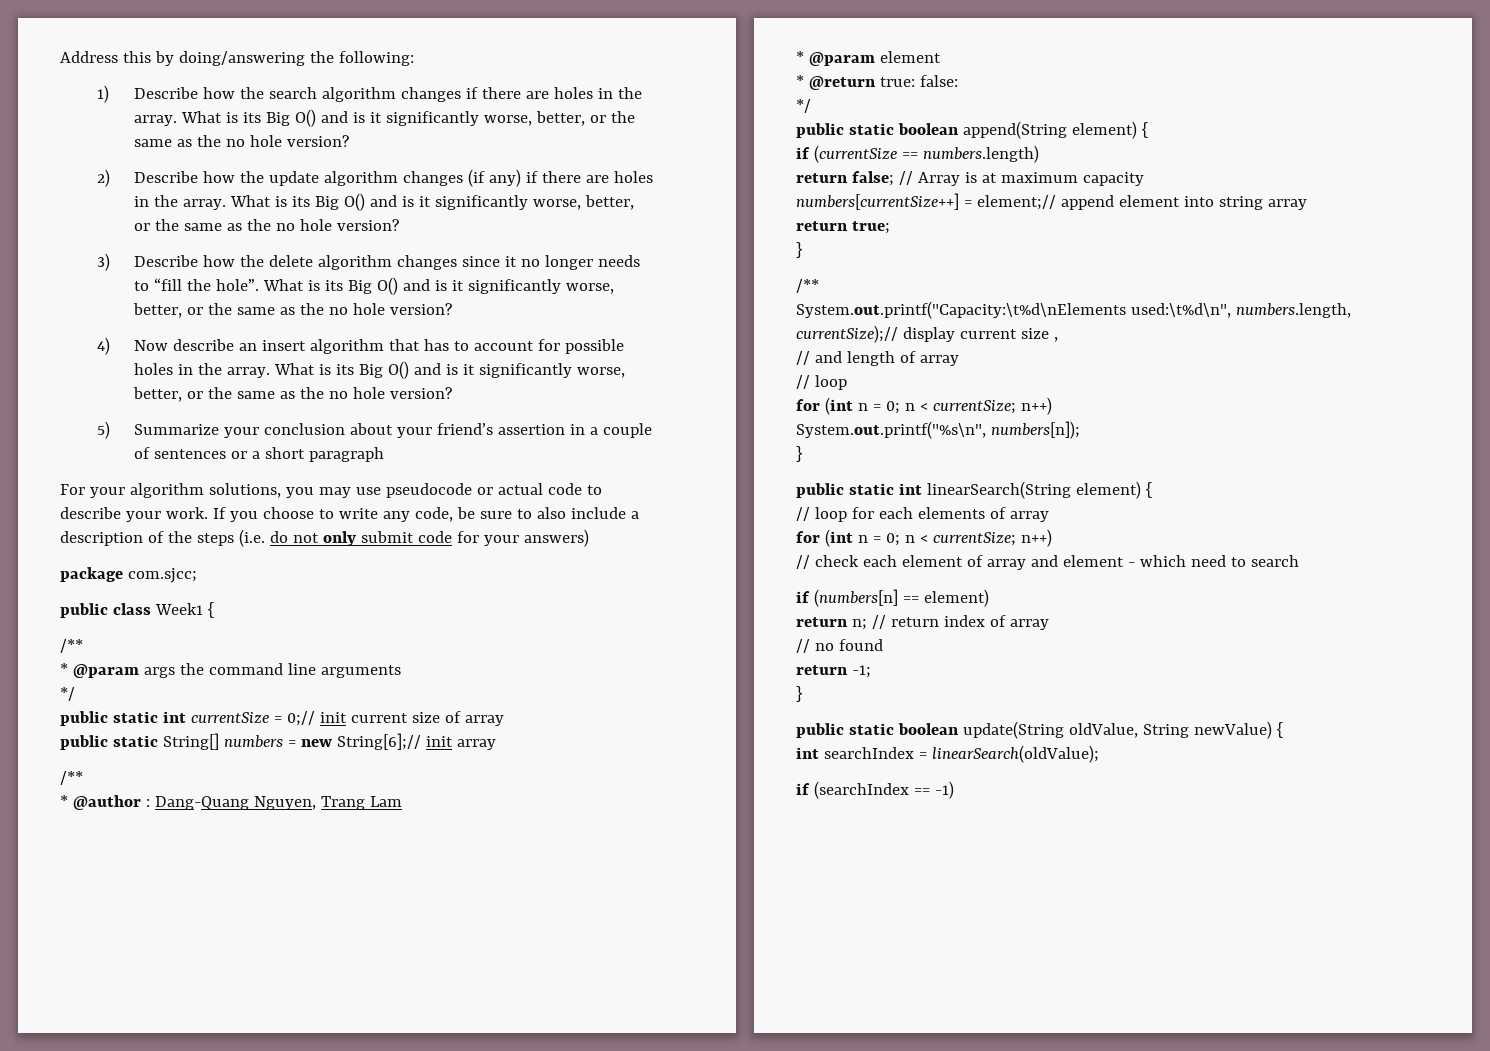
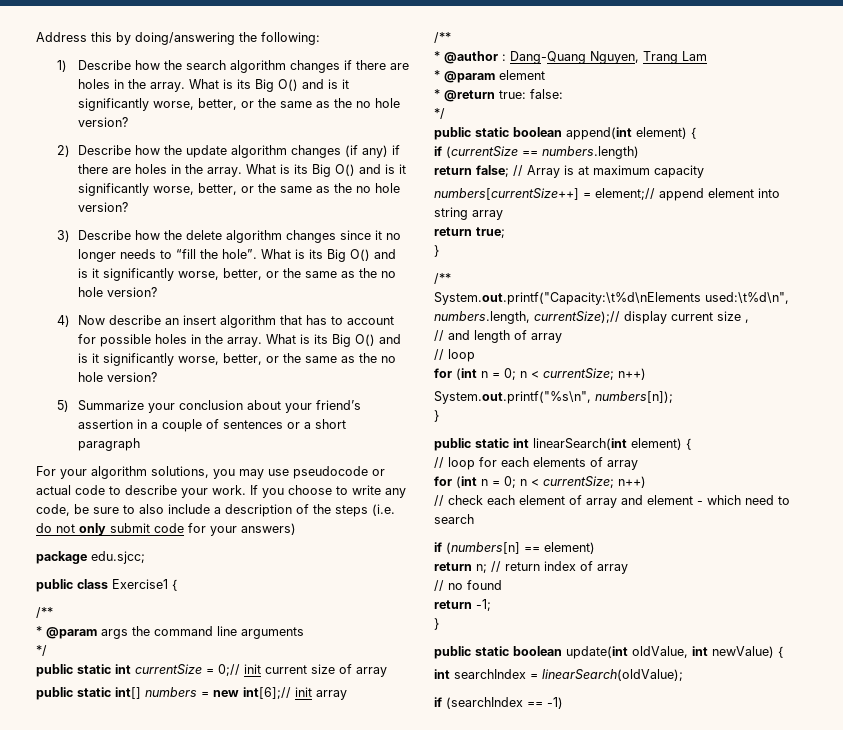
[127,568,197,583] com.sjcc; -> [91,551,145,564] edu.sjcc;
[154,603,203,615] Week1 -> [112,579,168,589] Exercise1
[162,733,219,750] String[] -> [115,687,141,699] int[]
[336,733,421,750] String[6];// -> [243,687,291,699] int[6];//
[962,121,1067,139] append(String -> [566,127,632,140] append(int
[926,481,1071,499] linearSearch(String -> [533,438,627,450] linearSearch(int
[962,721,1189,739] update(String oldValue, String -> [566,646,708,659] update(int oldValue, int

